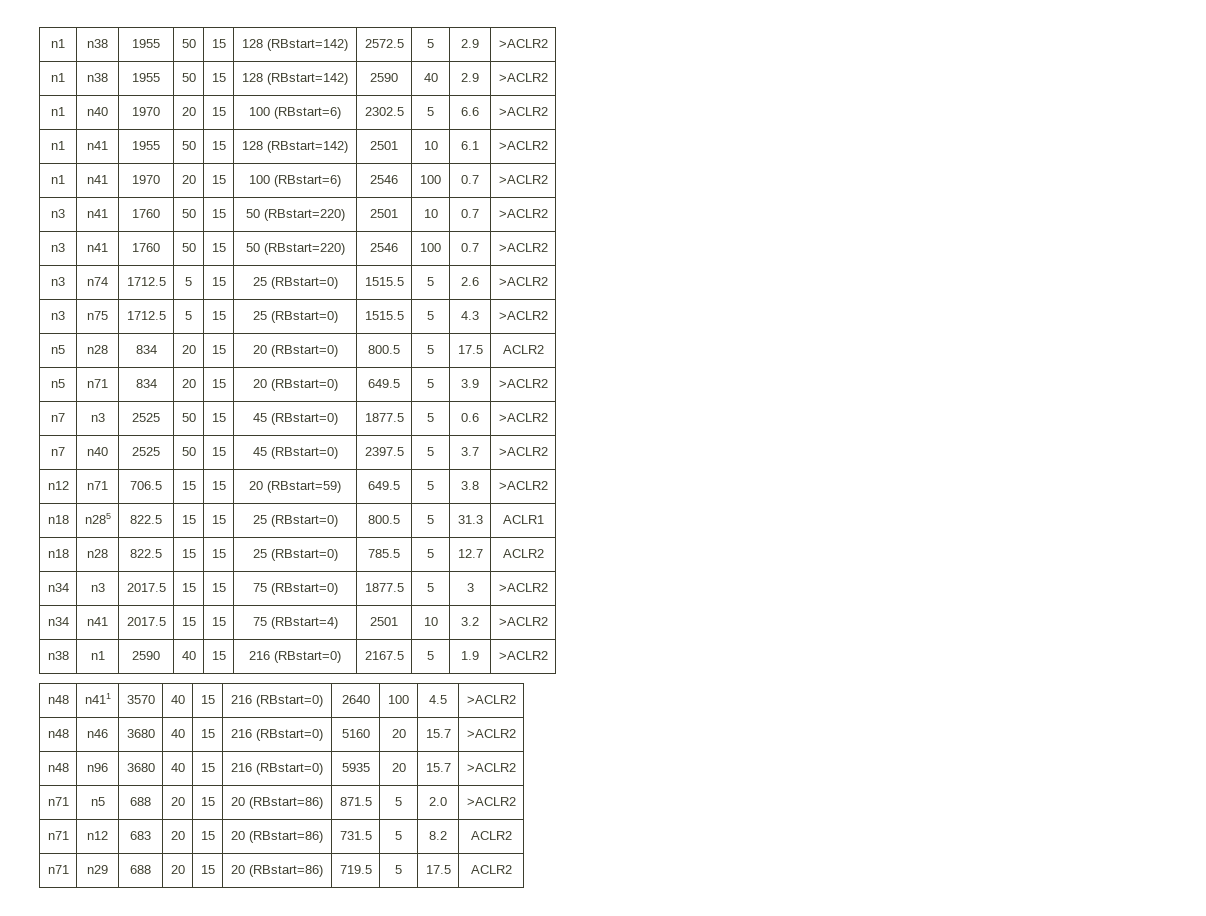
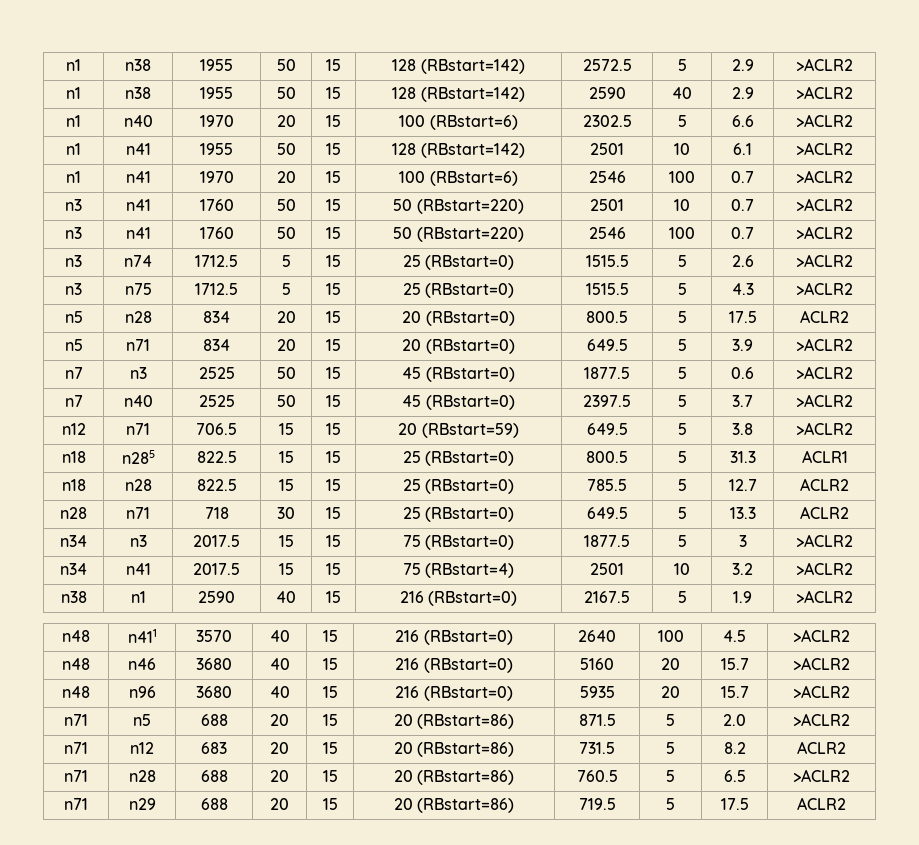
(544, 553) none -> [60,507,87,519] [126,507,150,519] [204,507,229,519] [277,507,295,519] [326,507,341,519] [402,507,515,522] [586,507,628,519] [677,507,687,519] [729,507,756,519] [800,506,849,519] // n28 | n71 | 718 | 30 | 15 | 25 (RBstart=0) | 649.5 | 5 | 13.3 | ACLR2
(512, 835) none -> [64,770,88,782] [128,770,156,782] [200,770,228,782] [270,770,289,782] [322,770,338,782] [393,770,515,785] [576,770,618,782] [666,770,675,782] [723,770,746,782] [793,769,850,782] // n71 | n28 | 688 | 20 | 15 | 20 (RBstart=86) | 760.5 | 5 | 6.5 | >ACLR2

